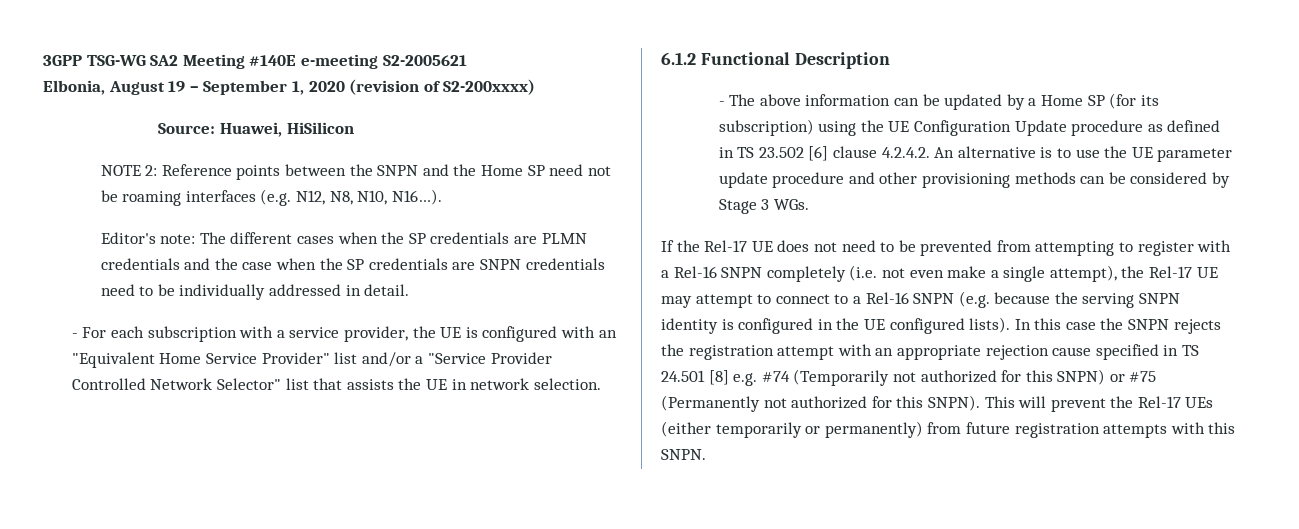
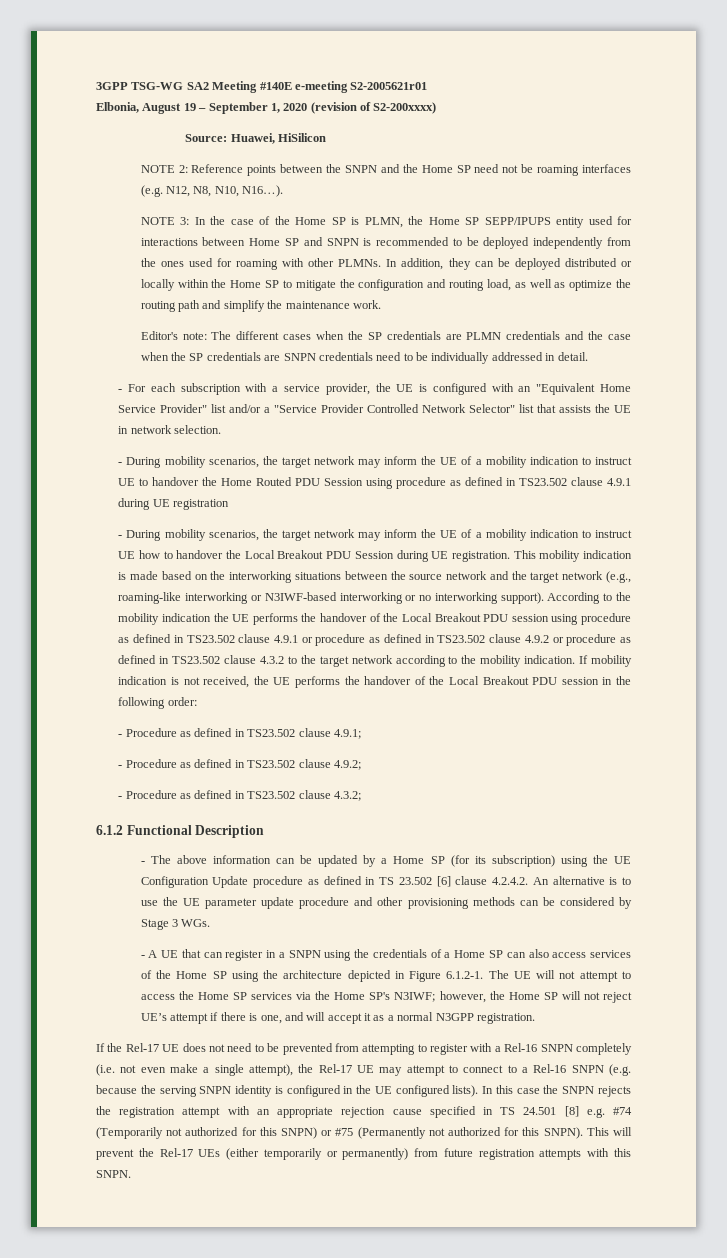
[382,55,467,66] S2-2005621 -> [350,82,428,90] S2-2005621r01
(442, 197) none -> [140,216,633,228] [140,237,632,249] [140,258,633,270] [140,279,632,291] [140,300,381,312] // NOTE 3: In the case of the Home SP is PLMN, the Home SP SEPP/IPUPS entity used for interactions between Home SP and SNPN is recommended to be deployed independently from the ones used for roaming with other PLMNs. In addition, they can be deployed distributed or locally within the Home SP to mitigate the configuration and routing load, as well as optimize the routing path and simplify the maintenance work.
(601, 384) none -> [118,456,632,468] [118,477,631,489] [118,498,230,510] [118,529,632,541] [118,550,632,562] [118,571,632,583] [118,592,631,604] [118,613,631,625] [118,634,631,646] [118,655,632,667] [118,676,631,688] [118,697,197,709] [118,728,361,739] [118,759,361,770] [118,790,361,801] // - During mobility scenarios, the target network may inform the UE of a mobility indication to instruct UE to handover the Home Routed PDU Session using procedure as defined in TS23.502 clause 4.9.1 during UE registration // - During mobility scenarios, the target network may inform the UE of a mobility indication to instruct UE how to handover the Local Breakout PDU Session during UE registration. This mobility indication is made based on the interworking situations between the source network and the target network (e.g., roaming-like interworking or N3IWF-based interworking or no interworking support). According to the mobility indication the UE performs the handover of the Local Breakout PDU session using procedure as defined in TS23.502 clause 4.9.1 or procedure as defined in TS23.502 clause 4.9.2 or procedure as defined in TS23.502 clause 4.3.2 to the target network according to the mobility indication. If mobility indication is not received, the UE performs the handover of the Local Breakout PDU session in the following order: // - Procedure as defined in TS23.502 clause 4.9.1; // - Procedure as defined in TS23.502 clause 4.9.2; // - Procedure as defined in TS23.502 clause 4.3.2;
(809, 204) none -> [140,949,632,961] [140,970,632,982] [140,991,633,1003] [140,1012,535,1024] // - A UE that can register in a SNPN using the credentials of a Home SP can also access services of the Home SP using the architecture depicted in Figure 6.1.2-1. The UE will not attempt to access the Home SP services via the Home SP's N3IWF; however, the Home SP will not reject UE’s attempt if there is one, and will accept it as a normal N3GPP registration.

